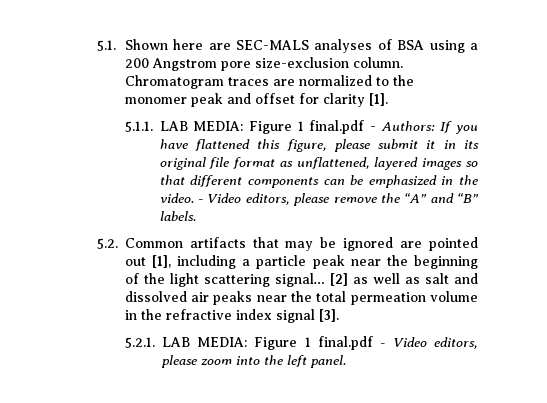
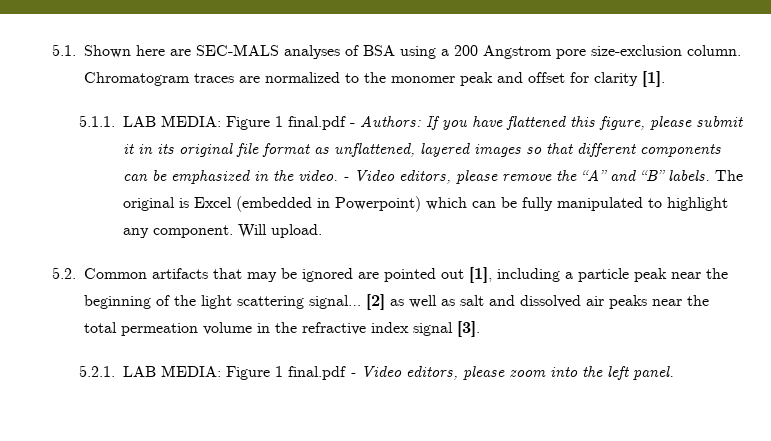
(196, 216) none -> [715,170,744,181] [123,196,729,212] [123,224,323,238] The original is Excel (embedded in Powerpoint) which can be fully manipulated to highlight any component. Will upload.

